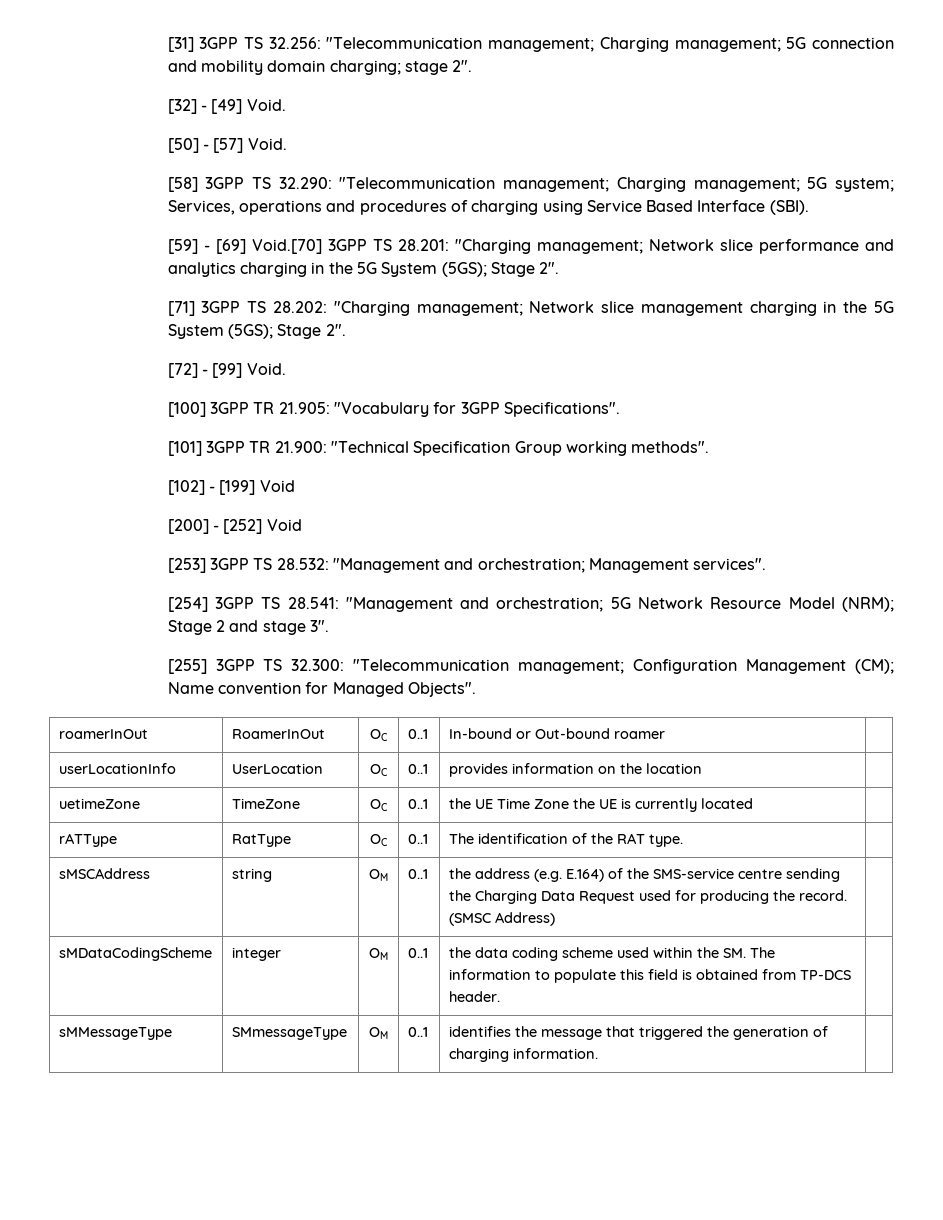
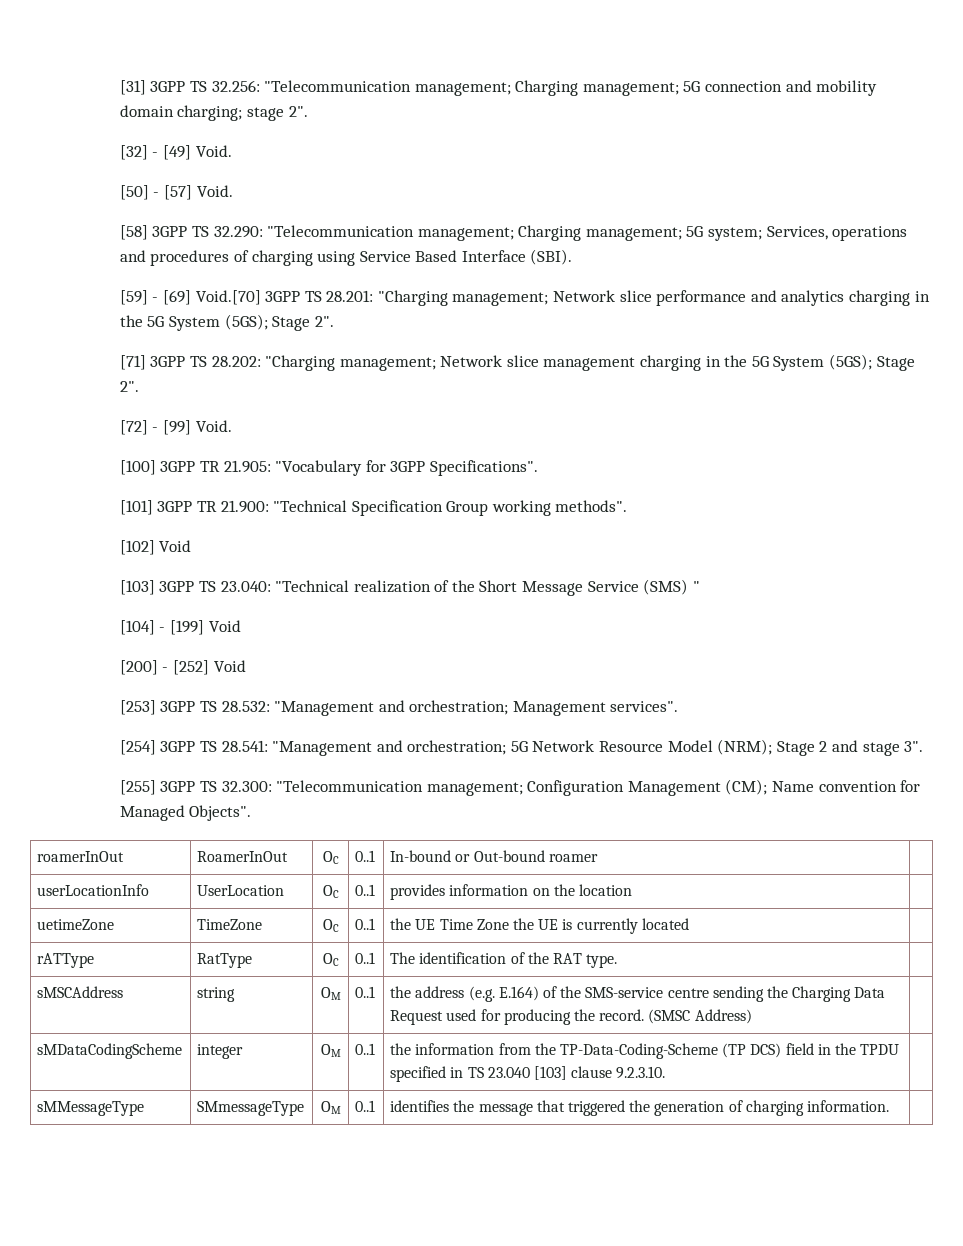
(205, 487) none -> [159,540,192,552] [119,579,700,596] [119,620,155,635] Void // [103] 3GPP TS 23.040: "Technical realization of the Short Message Service (SMS) " // [104]
[474,947,775,961] [448,969,851,983] [448,991,500,1002] data coding scheme used within the SM. The information to populate this field is obtained from TP-DCS header. -> [415,1043,900,1059] [390,1066,666,1082] information from the TP-Data-Coding-Scheme (TP DCS) field in the TPDU specified in TS 23.040 [103] clause 9.2.3.10.

